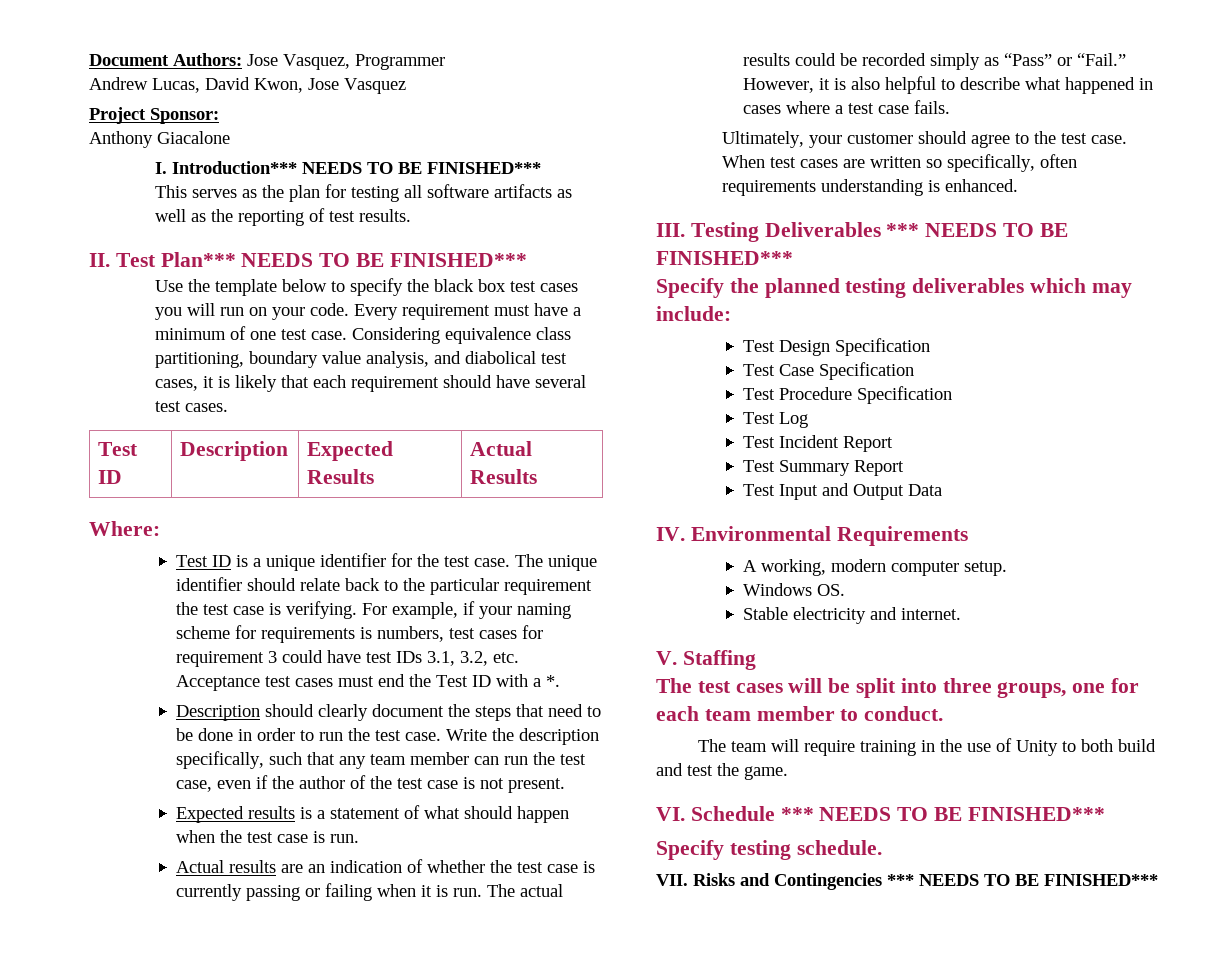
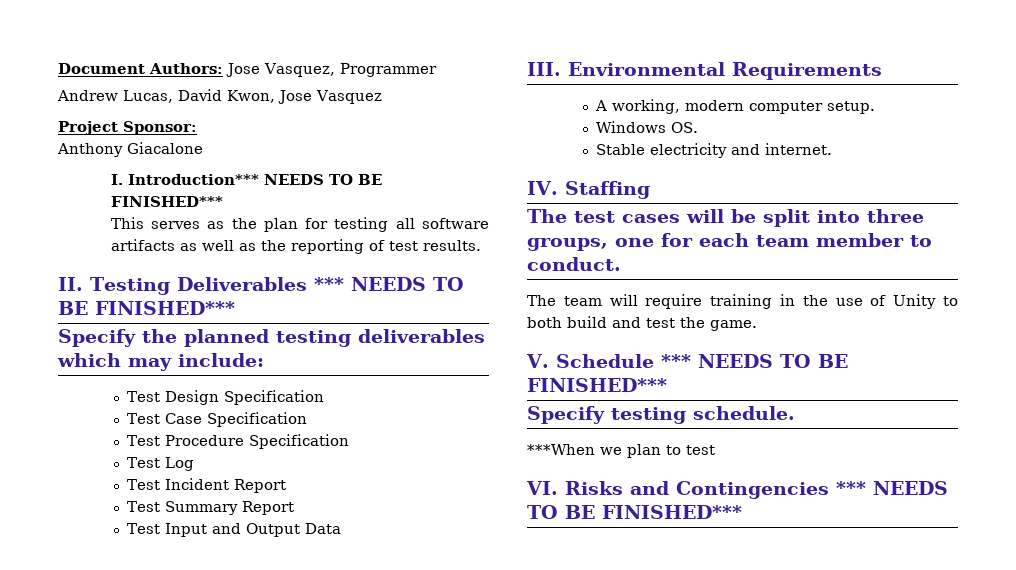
[115,252,527,267] [155,278,579,296] [155,303,582,320] [155,326,572,344] [155,351,568,368] [155,375,587,392] [155,401,229,412] [97,442,138,456] [97,470,122,484] [179,441,288,461] [306,441,393,461] [306,469,374,484] [469,441,532,456] [469,469,537,484] [89,521,160,536] [175,553,597,571] [175,577,592,595] [175,601,571,619] [175,625,543,643] [175,650,519,667] [175,674,560,691] [175,704,601,721] [175,728,599,745] [175,751,586,769] [175,775,565,793] [175,805,569,823] [175,830,359,843] [175,859,595,873] [175,883,563,901] [742,53,1126,70] [742,76,1153,94] [742,100,950,114] [722,131,1128,148] [722,154,1078,172] [722,179,1019,196] [656,223,685,237] Test Plan*** NEEDS TO BE FINISHED*** // Use the template below to specify the black box test cases you will run on your code. Every requirement must have a minimum of one test case. Considering equivalence class partitioning, boundary value analysis, and diabolical test cases, it is likely that each requirement should have several test cases. // Test ID | Description | Expected Results | Actual Results // Where: // Test ID is a unique identifier for the test case. The unique identifier should relate back to the particular requirement the test case is verifying. For example, if your naming scheme for requirements is numbers, test cases for requirement 3 could have test IDs 3.1, 3.2, etc. Acceptance test cases must end the Test ID with a *. // Description should clearly document the steps that need to be done in order to run the test case. Write the description specifically, such that any team member can run the test case, even if the author of the test case is not present. // Expected results is a statement of what should happen when the test case is run. // Actual results are an indication of whether the test case is currently passing or failing when it is run. The actual results could be recorded simply as “Pass” or “Fail.” However, it is also helpful to describe what happened in cases where a test case fails. // Ultimately, your customer should agree to the test case. When test cases are written so specifically, often requirements understanding is enhanced. // III. -> (83, 284) none
[656,527,685,541] IV. -> [527,62,561,76] III.
[656,651,677,665] V. -> [527,181,558,195] IV.
[656,807,685,821] VI. -> [526,354,549,368] V.
[656,874,688,886] VII. -> [527,444,715,458] [526,481,558,495] ***When we plan to test // VI.

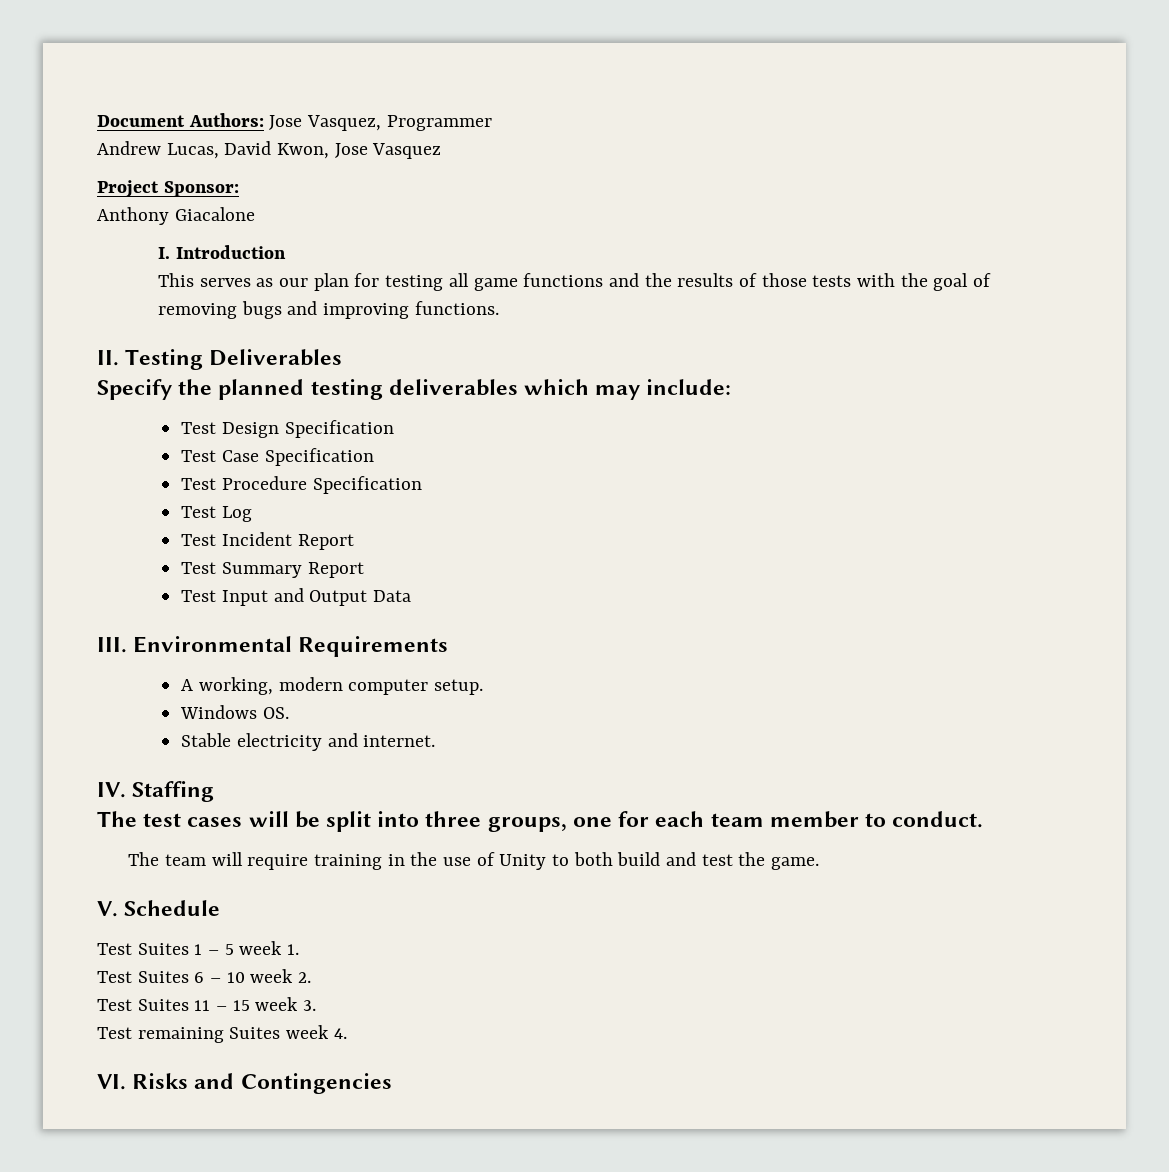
[127,174,382,185] [110,196,223,207] Introduction*** NEEDS TO BE FINISHED*** -> [175,245,286,259] Introduction
[231,218,257,229] the -> [279,278,309,287] our
[421,218,489,229] [110,239,481,254] [58,277,464,295] [58,301,235,315] software artifacts as well as the reporting of test results. // II. Testing Deliverables *** NEEDS TO BE FINISHED*** -> [473,273,991,291] [158,301,499,319] [97,349,343,370] game functions and the results of those tests with the goal of removing bugs and improving functions. // II. Testing Deliverables
[660,354,848,368] [527,378,667,392] [527,406,795,424] [527,444,715,458] *** NEEDS TO BE FINISHED*** // Specify testing schedule. // ***When we plan to test -> [97,941,300,955] [97,969,312,983] [97,997,317,1011] [97,1025,347,1043] // Test Suites 1 – 5 week 1. // Test Suites 6 – 10 week 2. // Test Suites 11 – 15 week 3. // Test remaining Suites week 4.
[836,481,948,495] [527,505,742,519] *** NEEDS TO BE FINISHED*** -> (392, 1083) none

